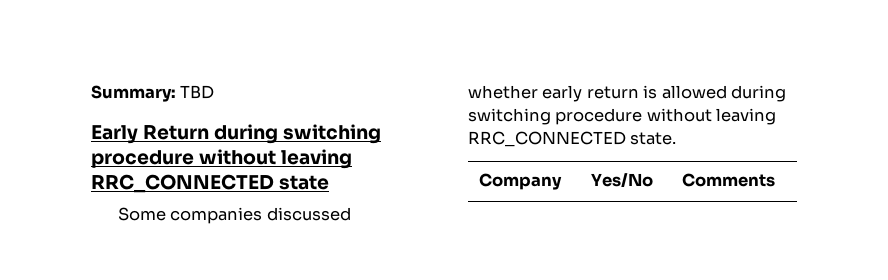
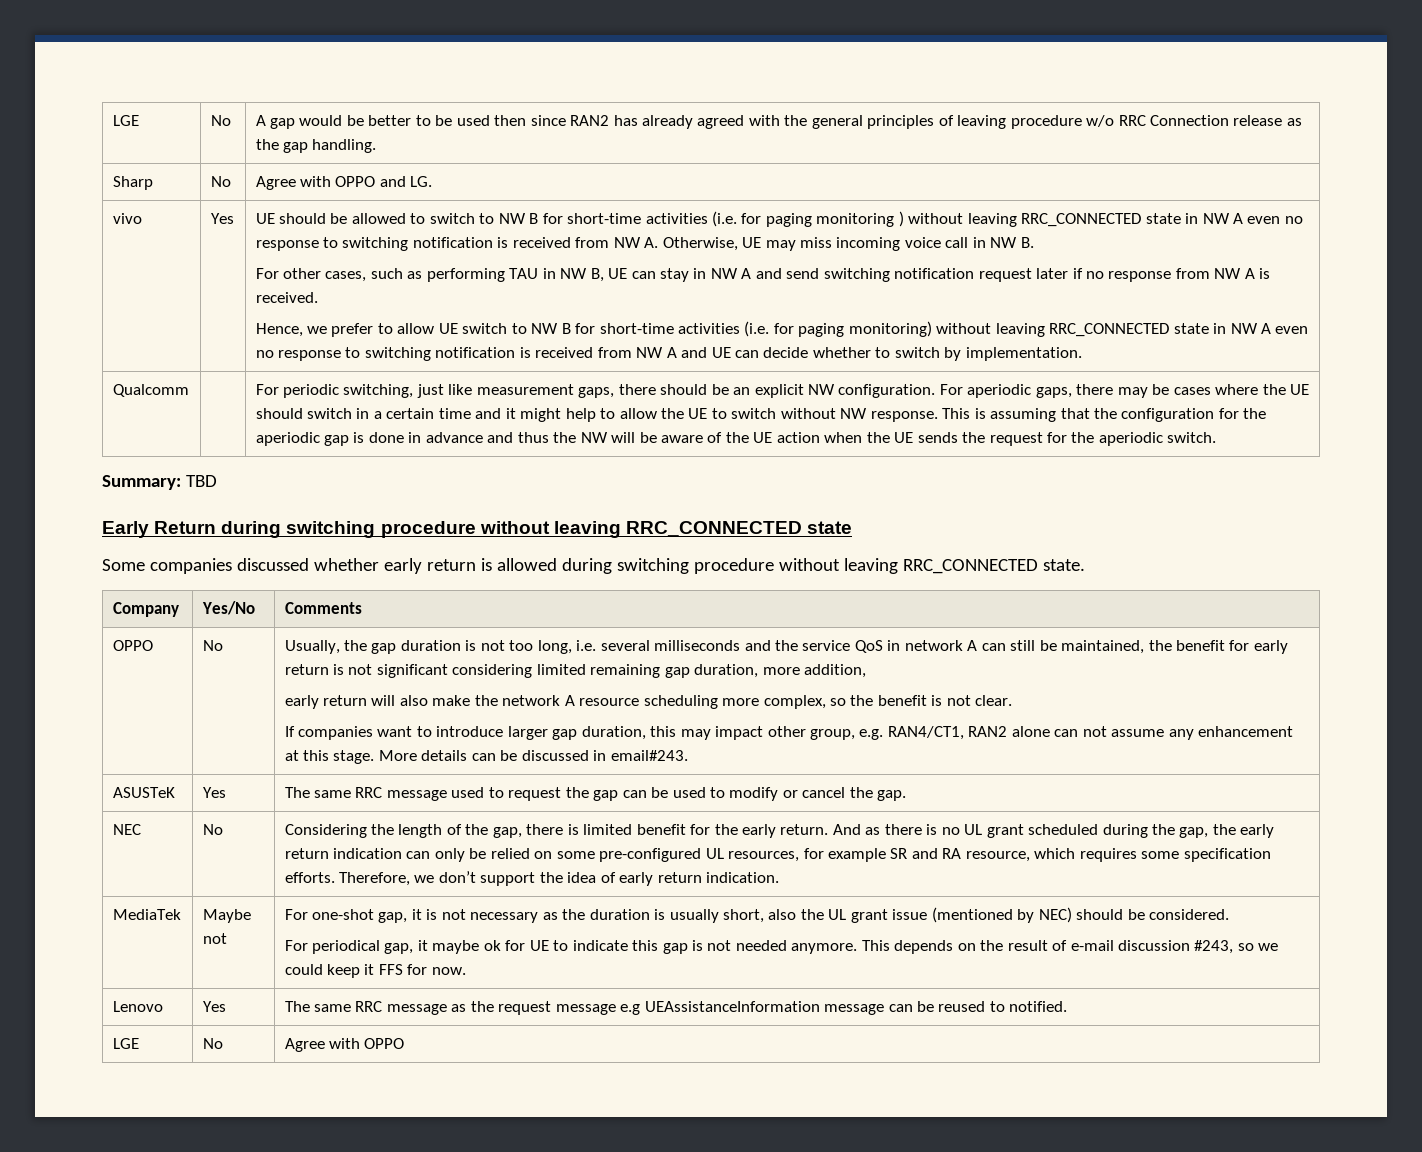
(91, 93) none -> [112,115,139,126] [210,115,231,126] [255,115,1302,129] [255,139,377,153] [112,176,153,190] [210,176,231,187] [255,176,433,190] [112,213,142,224] [210,213,234,224] [255,211,1303,227] [255,237,1034,251] [255,268,1271,282] [255,292,318,303] [255,321,1309,337] [255,347,1082,361] [112,384,189,397] [255,384,1309,398] [255,408,1267,422] [255,432,1217,446] LGE | No | A gap would be better to be used then since RAN2 has already agreed with the general principles of leaving procedure w/o RRC Connection release as the gap handling. // Sharp | No | Agree with OPPO and LG. // vivo | Yes | UE should be allowed to switch to NW B for short-time activities (i.e. for paging monitoring ) without leaving RRC_CONNECTED state in NW A even no response to switching notification is received from NW A. Otherwise, UE may miss incoming voice call in NW B. // For other cases, such as performing TAU in NW B, UE can stay in NW A and send switching notification request later if no response from NW A is received. // Hence, we prefer to allow UE switch to NW B for short-time activities (i.e. for paging monitoring) without leaving RRC_CONNECTED state in NW A even no response to switching notification is received from NW A and UE can decide whether to switch by implementation. // Qualcomm | | For periodic switching, just like measurement gaps, there should be an explicit NW configuration. For aperiodic gaps, there may be cases where the UE should switch in a certain time and it might help to allow the UE to switch without NW response. This is assuming that the configuration for the aperiodic gap is done in advance and thus the NW will be aware of the UE action when the UE sends the request for the aperiodic switch. //
(776, 180) none -> [112,640,153,651] [202,640,223,651] [284,640,1288,654] [284,664,867,678] [284,695,1013,709] [284,726,1294,740] [284,750,688,764] [112,787,175,798] [202,787,226,798] [284,787,907,801] [112,824,141,835] [202,824,223,835] [284,824,1275,838] [284,848,1271,862] [284,871,780,886] [112,909,181,920] [202,909,251,923] [202,933,227,944] [284,907,1229,923] [284,940,1279,954] [284,964,466,978] [112,1001,163,1012] [202,1001,226,1012] [284,1001,1068,1015] [112,1038,139,1049] [202,1038,223,1049] [284,1038,405,1052] // OPPO | No | Usually, the gap duration is not too long, i.e. several milliseconds and the service QoS in network A can still be maintained, the benefit for early return is not significant considering limited remaining gap duration, more addition, // early return will also make the network A resource scheduling more complex, so the benefit is not clear. // If companies want to introduce larger gap duration, this may impact other group, e.g. RAN4/CT1, RAN2 alone can not assume any enhancement at this stage. More details can be discussed in email#243. // ASUSTeK | Yes | The same RRC message used to request the gap can be used to modify or cancel the gap. // NEC | No | Considering the length of the gap, there is limited benefit for the early return. And as there is no UL grant scheduled during the gap, the early return indication can only be relied on some pre-configured UL resources, for example SR and RA resource, which requires some specification efforts. Therefore, we don’t support the idea of early return indication. // MediaTek | Maybe not | For one-shot gap, it is not necessary as the duration is usually short, also the UL grant issue (mentioned by NEC) should be considered. // For periodical gap, it maybe ok for UE to indicate this gap is not needed anymore. This depends on the result of e-mail discussion #243, so we could keep it FFS for now. // Lenovo | Yes | The same RRC message as the request message e.g UEAssistanceInformation message can be reused to notified. // LGE | No | Agree with OPPO

